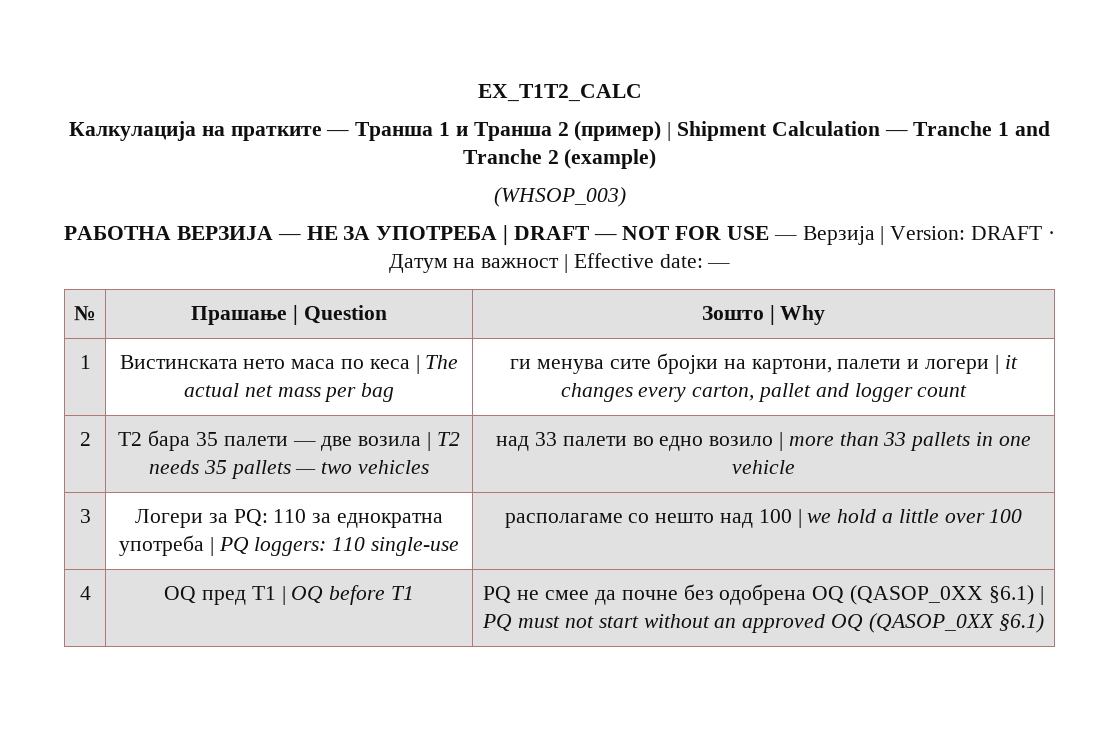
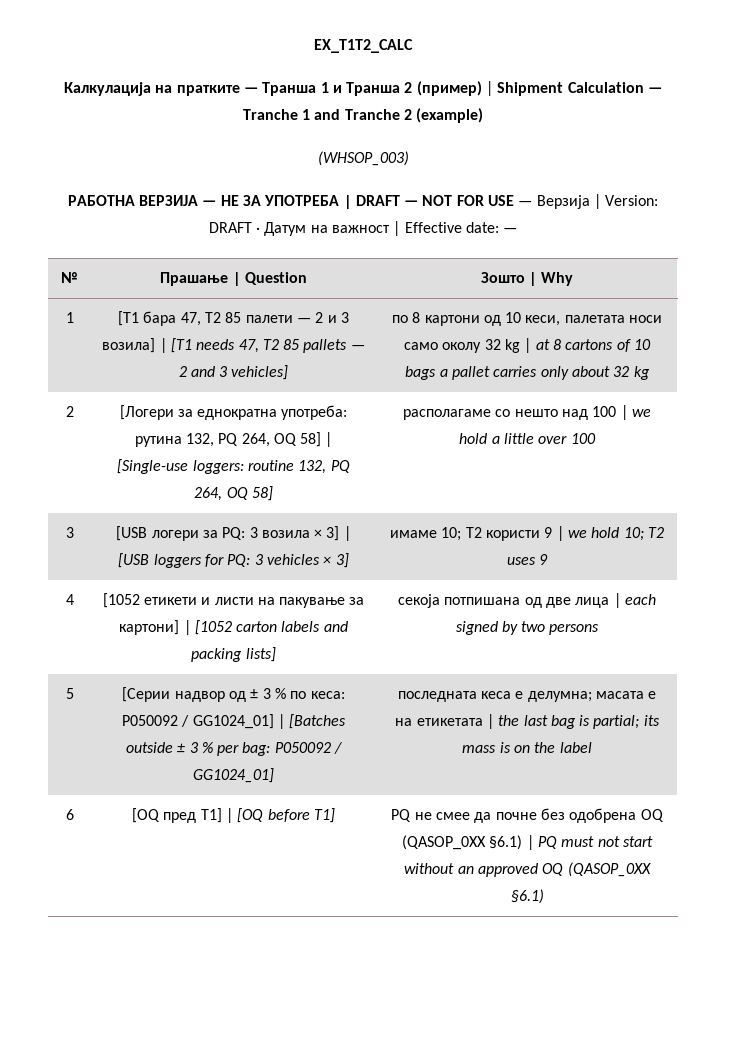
[119,355,459,374] [183,383,395,402] [510,353,1018,374] [560,383,968,402] [79,432,91,446] [118,430,460,451] [148,460,430,479] [496,432,1031,451] [732,460,795,474] [79,509,91,523] [134,509,444,528] [118,535,460,556] Вистинската нето маса по кеса | The actual net mass per bag | ги менува сите бројки на картони, палети и логери | it changes every carton, pallet and logger count // 2 | Т2 бара 35 палети — две возила | T2 needs 35 pallets — two vehicles | над 33 палети во едно возило | more than 33 pallets in one vehicle // 3 | Логери за PQ: 110 за еднократна употреба | PQ loggers: 110 single-use -> [118,311,349,326] [102,338,365,353] [178,365,289,380] [391,312,663,326] [404,338,651,353] [405,366,650,380] [65,406,74,417] [119,405,348,420] [134,432,333,447] [117,459,350,474] [194,486,273,501] [Т1 бара 47, Т2 85 палети — 2 и 3 возила] | [T1 needs 47, T2 85 pallets — 2 and 3 vehicles] | по 8 картони од 10 кеси, палетата носи само околу 32 kg | at 8 cartons of 10 bags a pallet carries only about 32 kg // 2 | [Логери за еднократна употреба: рутина 132, PQ 264, OQ 58] | [Single-use loggers: routine 132, PQ 264, OQ 58]
[79,586,91,600] [164,585,414,605] 4 | OQ пред Т1 | OQ before T1 -> [65,527,74,538] [116,526,351,541] [118,553,349,568] [390,526,664,541] [506,554,549,565] [65,594,74,605] [102,593,365,608] [119,620,348,635] [191,647,276,662] [398,593,656,608] [455,621,600,635] [65,688,74,699] [122,687,345,702] [121,714,347,729] [125,742,343,756] [193,768,274,783] [397,691,657,702] [395,714,660,729] [462,742,592,753] [65,809,74,820] [132,808,335,823] 3 | [USB логери за PQ: 3 возила × 3] | [USB loggers for PQ: 3 vehicles × 3] | имаме 10; Т2 користи 9 | we hold 10; T2 uses 9 // 4 | [1052 етикети и листи на пакување за картони] | [1052 carton labels and packing lists] | секоја потпишана од две лица | each signed by two persons // 5 | [Серии надвор од ± 3 % по кеса: P050092 / GG1024_01] | [Batches outside ± 3 % per bag: P050092 / GG1024_01] | последната кеса е делумна; масата е на етикетата | the last bag is partial; its mass is on the label // 6 | [OQ пред Т1] | [OQ before T1]

